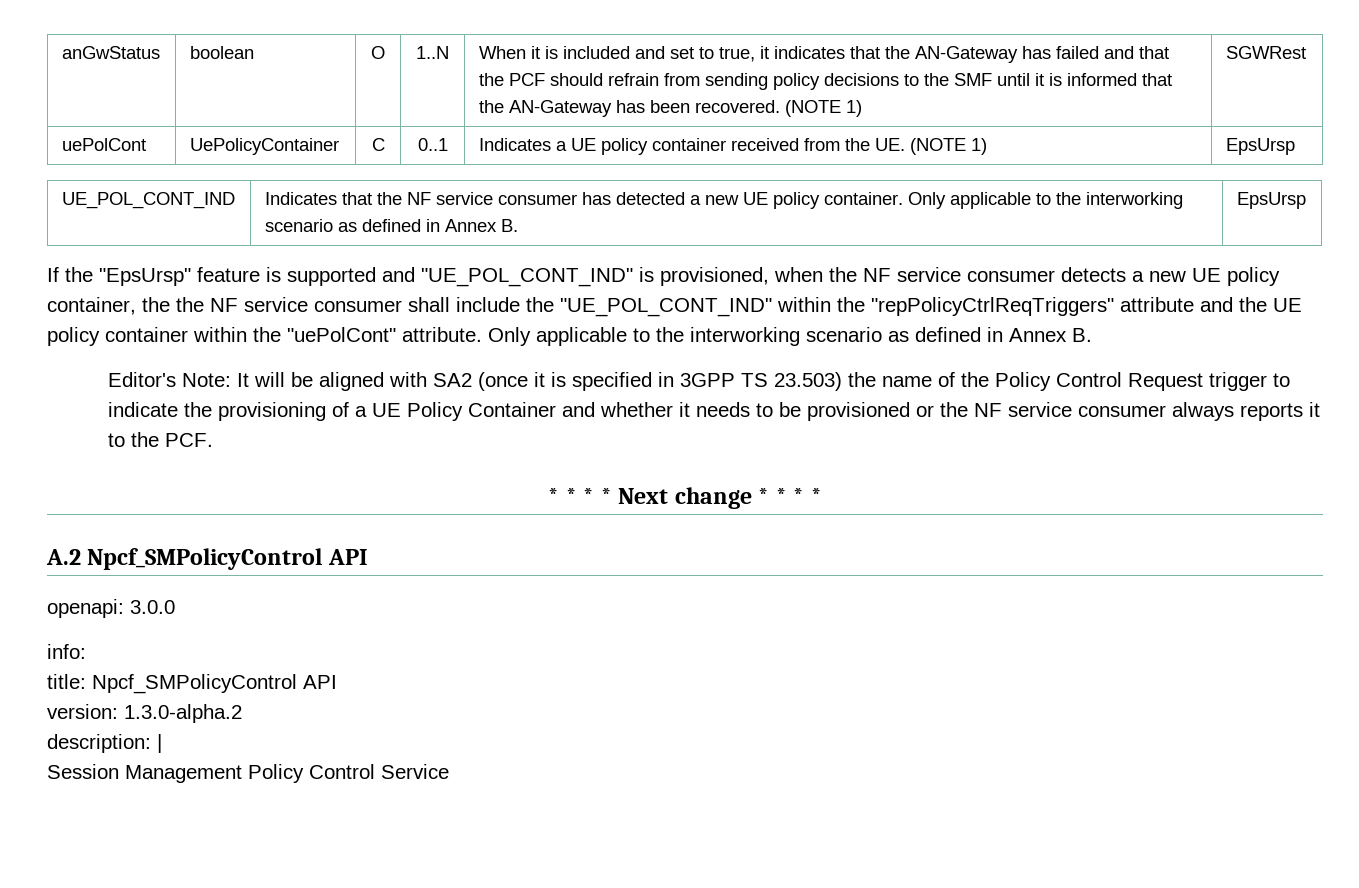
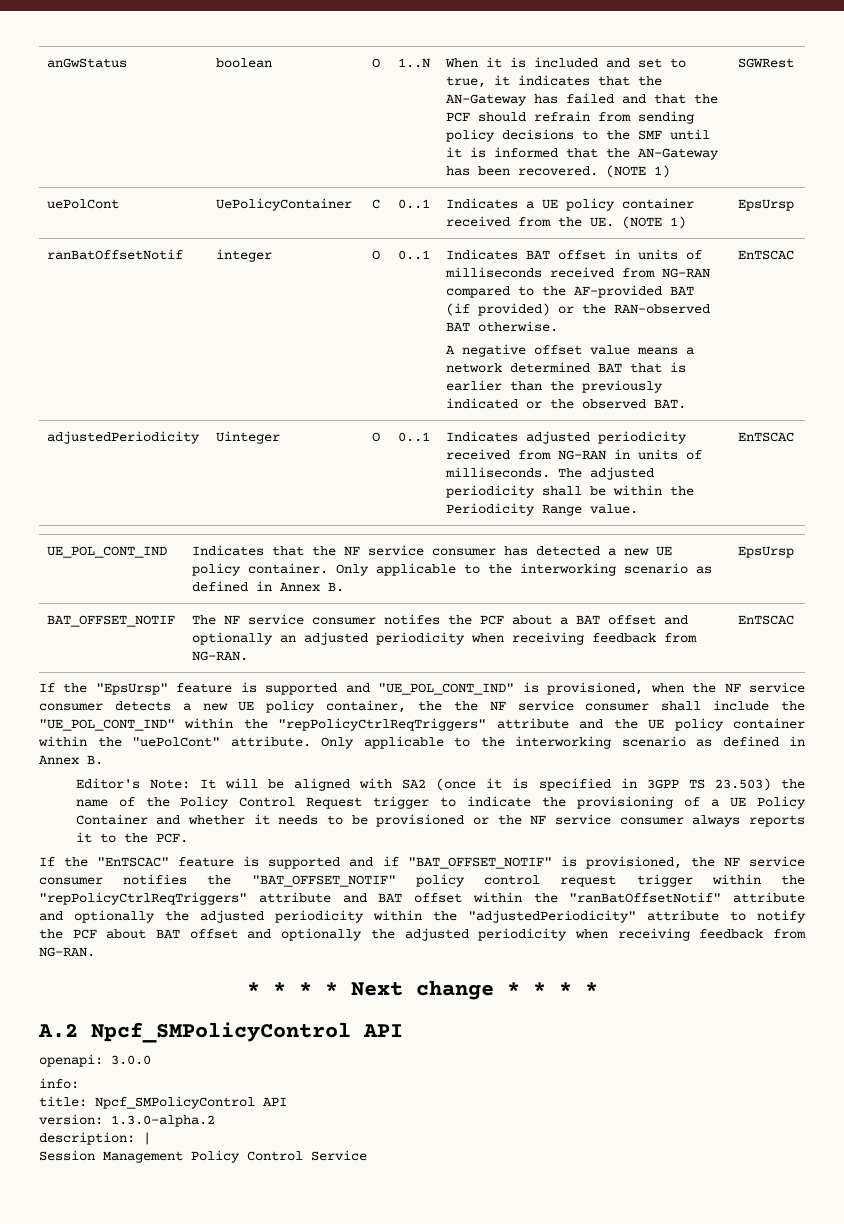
(1295, 146) none -> [47,249,184,260] [216,249,273,262] [371,250,380,260] [397,250,430,260] [446,249,703,260] [445,267,711,278] [446,285,695,298] [446,303,711,316] [446,321,559,332] [446,344,695,357] [446,362,687,373] [446,380,664,393] [446,398,687,409] [738,250,795,260] [47,431,201,444] [216,431,281,444] [371,432,380,442] [397,432,430,442] [446,431,688,444] [446,449,703,460] [445,467,655,480] [446,485,695,498] [446,503,639,516] [738,432,795,442] // ranBatOffsetNotif | integer | O | 0..1 | Indicates BAT offset in units of milliseconds received from NG-RAN compared to the AF-provided BAT (if provided) or the RAN-observed BAT otherwise. // A negative offset value means a network determined BAT that is earlier than the previously indicated or the observed BAT. | EnTSCAC // adjustedPeriodicity | Uinteger | O | 0..1 | Indicates adjusted periodicity received from NG-RAN in units of milliseconds. The adjusted periodicity shall be within the Periodicity Range value. | EnTSCAC
(1306, 200) none -> [47,615,176,627] [192,614,689,625] [192,632,698,645] [192,651,249,661] [738,615,795,625] // BAT_OFFSET_NOTIF | The NF service consumer notifes the PCF about a BAT offset and optionally an adjusted periodicity when receiving feedback from NG-RAN. | EnTSCAC
(213, 440) none -> [39,856,806,869] [39,874,805,887] [39,892,805,905] [39,910,806,923] [39,928,807,941] [39,947,95,957] // If the "EnTSCAC" feature is supported and if "BAT_OFFSET_NOTIF" is provisioned, the NF service consumer notifies the "BAT_OFFSET_NOTIF" policy control request trigger within the "repPolicyCtrlReqTriggers" attribute and BAT offset within the "ranBatOffsetNotif" attribute and optionally the adjusted periodicity within the "adjustedPeriodicity" attribute to notify the PCF about BAT offset and optionally the adjusted periodicity when receiving feedback from NG-RAN.

